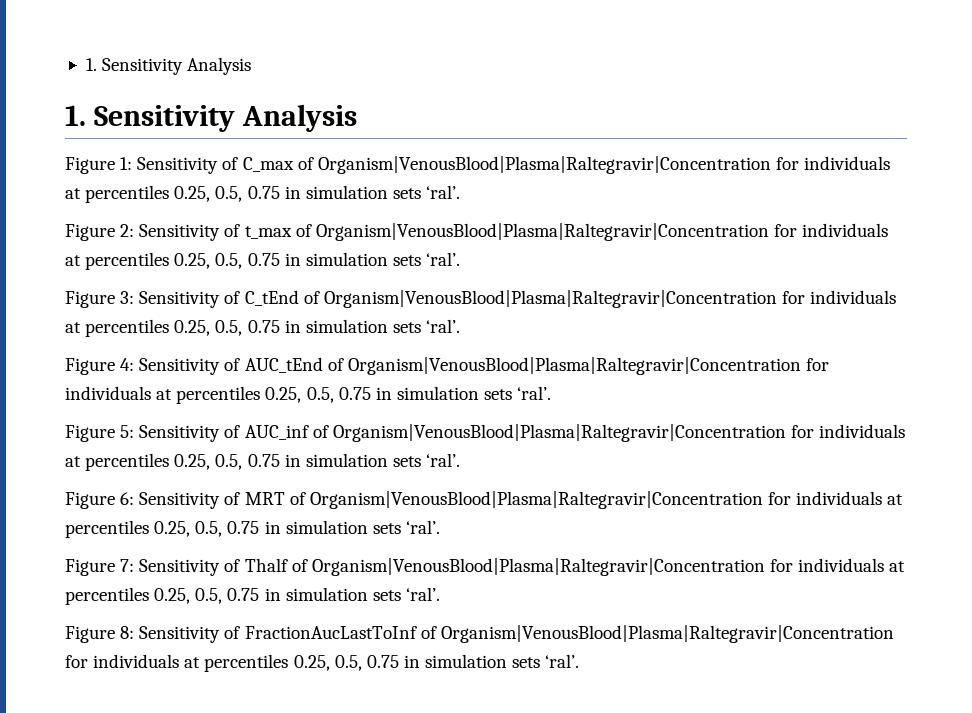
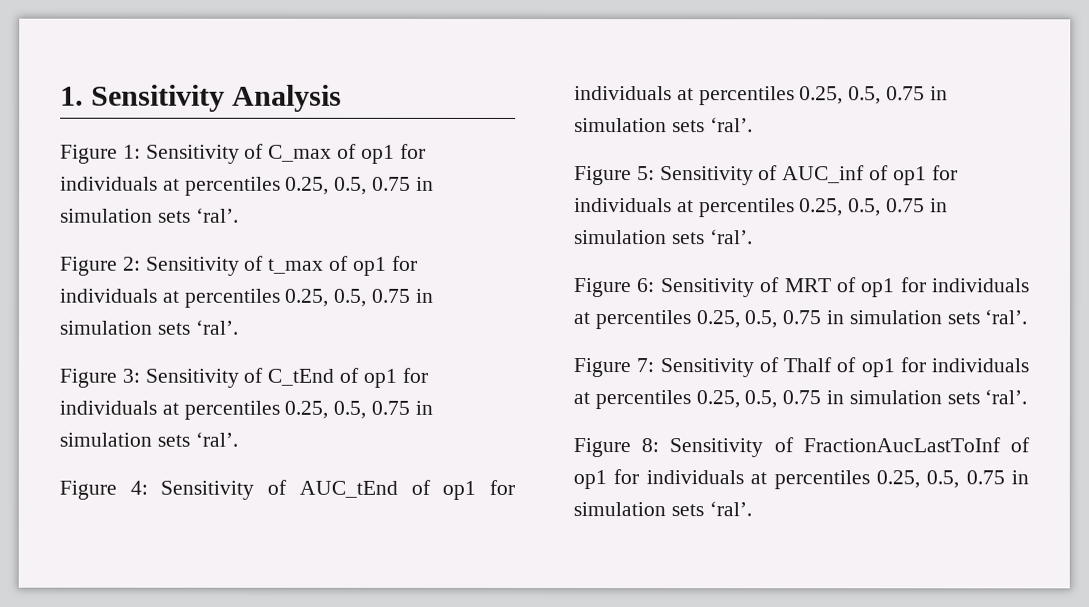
[85,57,252,75] [65,104,357,132] 1. Sensitivity Analysis // 1. Sensitivity Analysis -> [60,84,343,112] 1. Sensitivity Analysis
[317,156,771,174] Organism|VenousBlood|Plasma|Raltegravir|Concentration -> [360,144,395,164] op1
[315,223,769,241] Organism|VenousBlood|Plasma|Raltegravir|Concentration -> [352,256,387,276] op1
[323,290,777,308] Organism|VenousBlood|Plasma|Raltegravir|Concentration -> [362,368,397,388] op1
[347,357,801,375] Organism|VenousBlood|Plasma|Raltegravir|Concentration -> [442,480,477,500] op1
[332,424,786,442] Organism|VenousBlood|Plasma|Raltegravir|Concentration -> [892,166,927,186] op1
[309,491,763,509] Organism|VenousBlood|Plasma|Raltegravir|Concentration -> [861,278,896,298] op1
[311,558,765,576] Organism|VenousBlood|Plasma|Raltegravir|Concentration -> [860,358,895,378] op1
[440,625,894,643] Organism|VenousBlood|Plasma|Raltegravir|Concentration -> [573,470,607,490] op1

